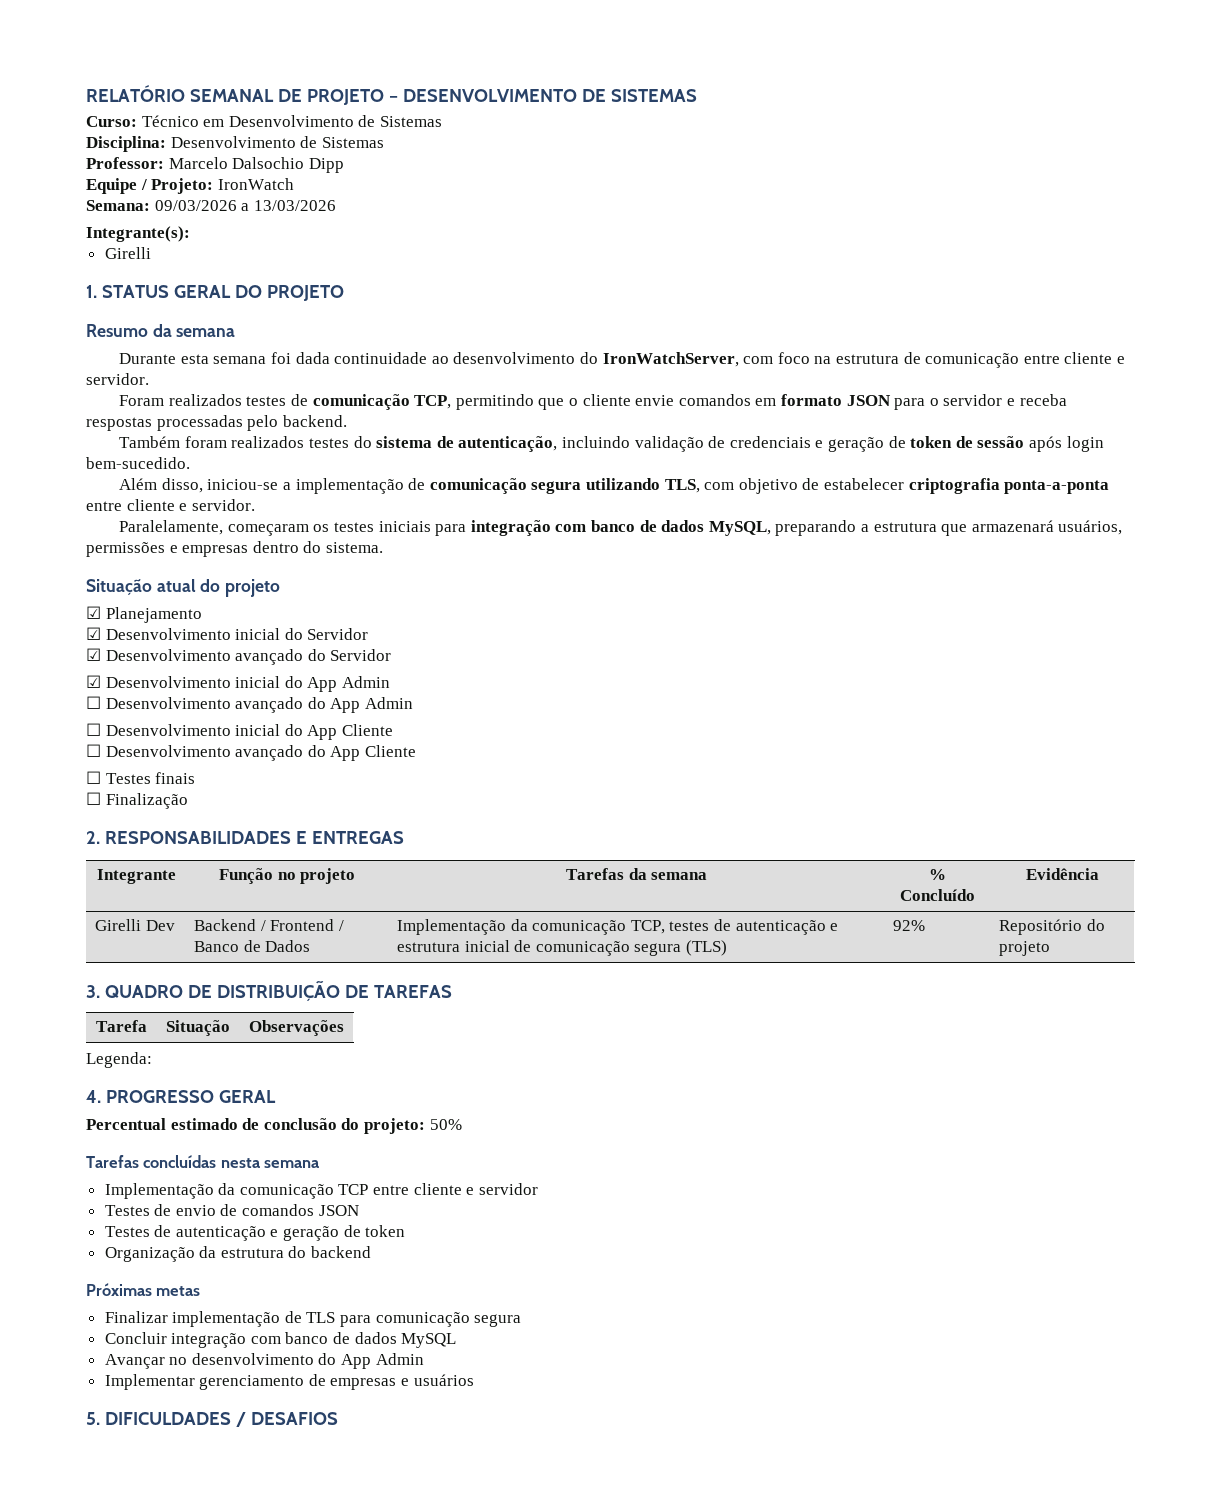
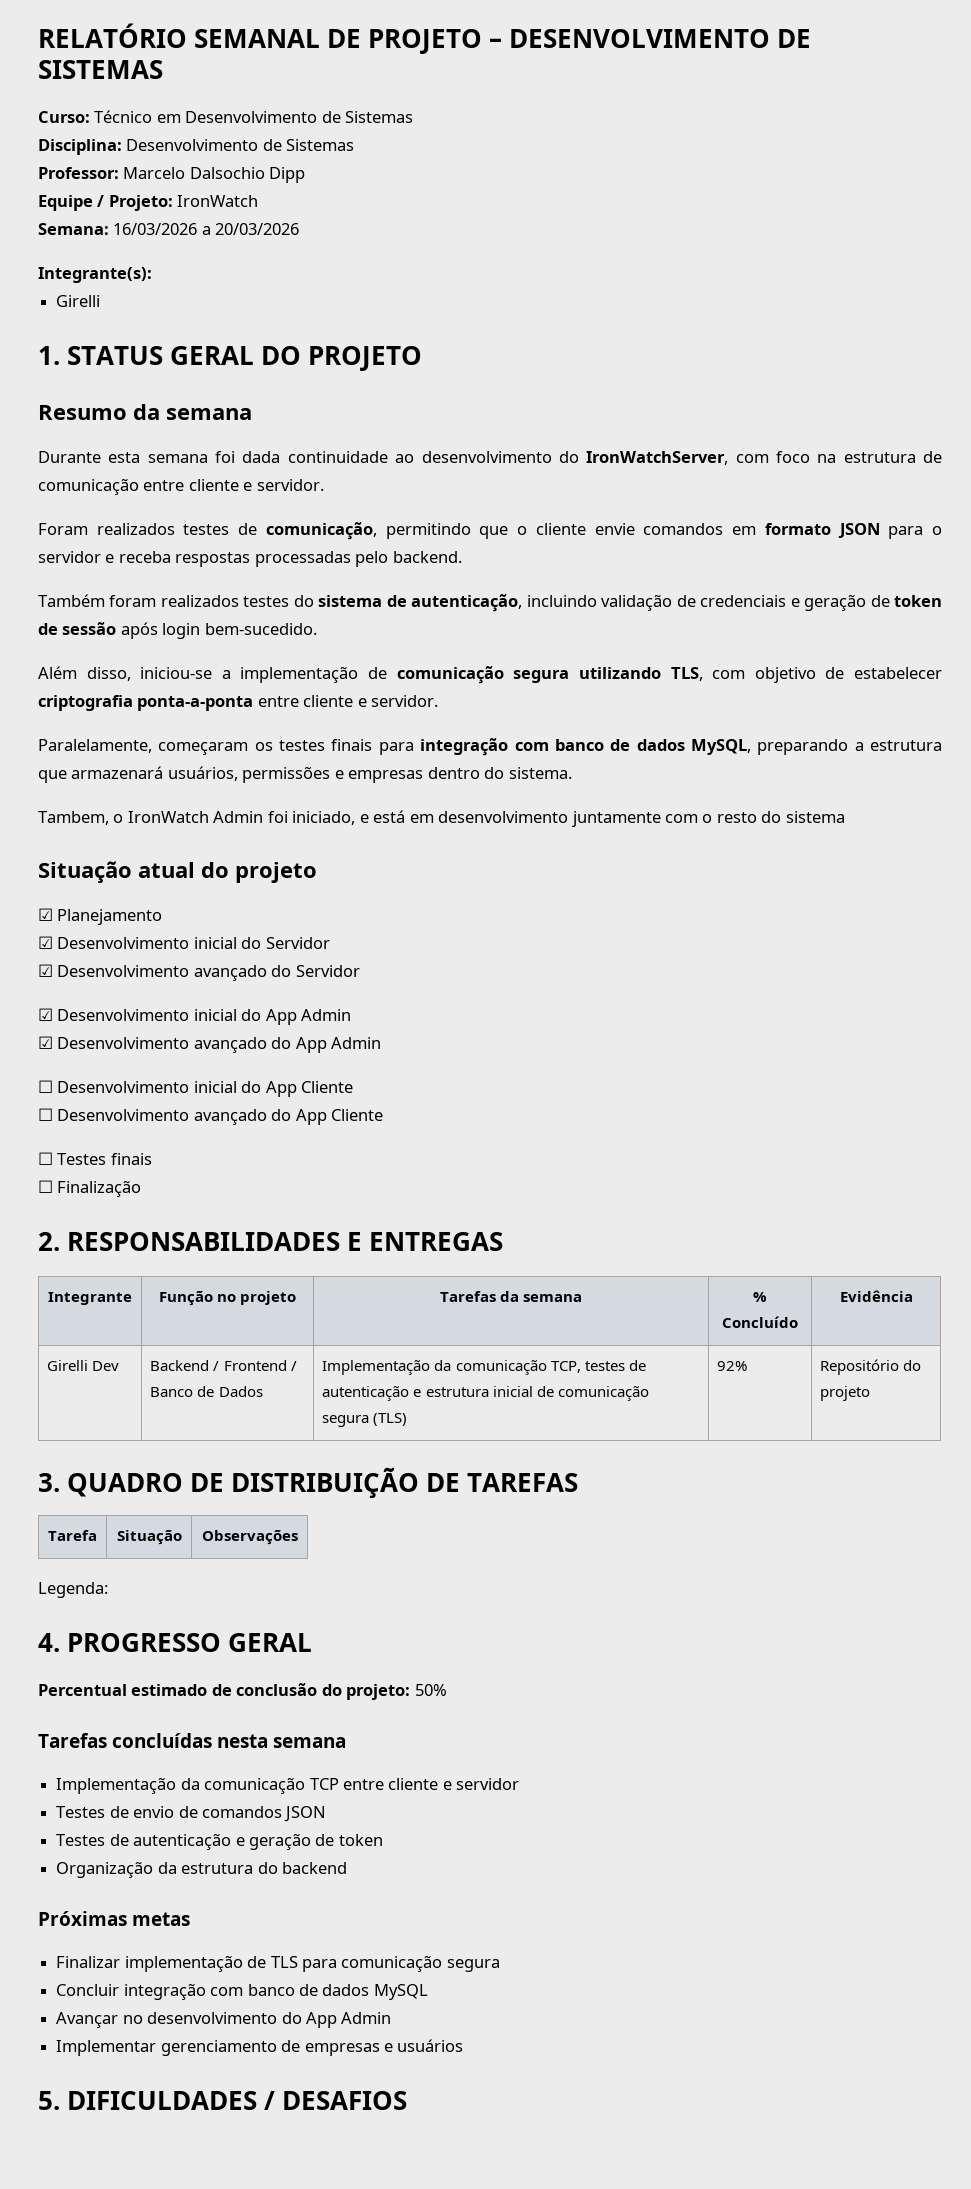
[154,200,336,211] 09/03/2026 a 13/03/2026 -> [113,223,300,235] 16/03/2026 a 20/03/2026
[312,394,452,410] comunicação TCP, -> [265,522,377,540] comunicação,
[378,521,431,532] iniciais -> [331,739,373,751] finais
(383, 547) none -> [38,810,845,827] // Tambem, o IronWatch Admin foi iniciado, e está em desenvolvimento juntamente com o resto do sistema
[86,696,101,709] ☐ -> [38,1036,53,1049] ☑

